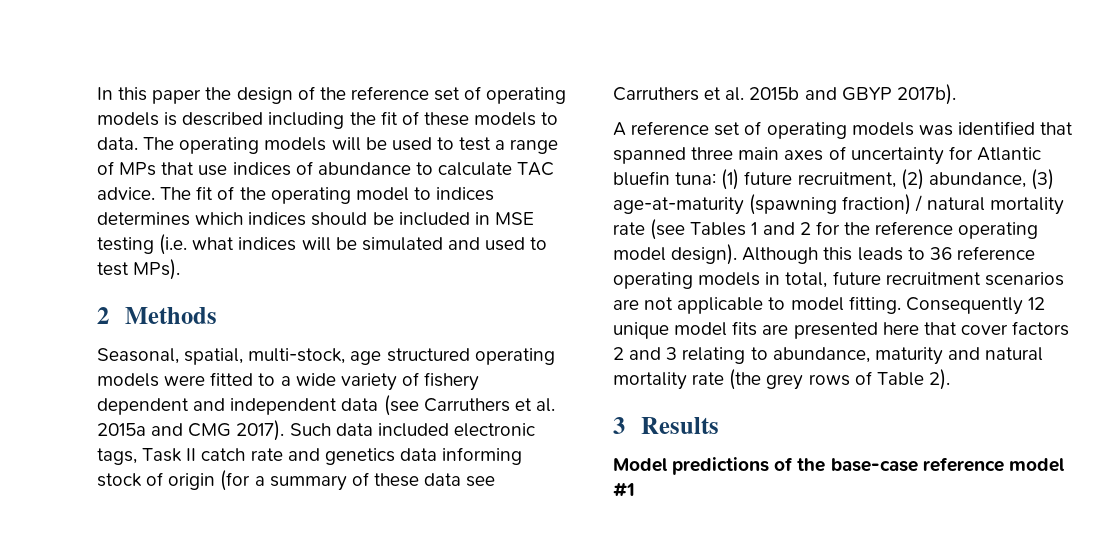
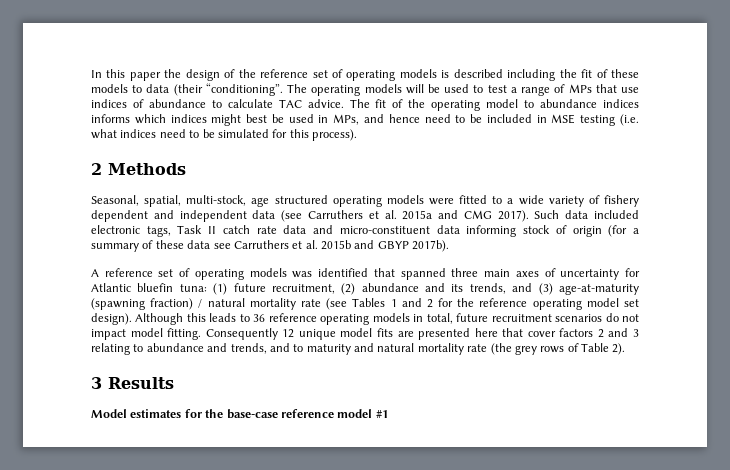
[97,137,138,150] data. -> [146,83,283,96] data (their “conditioning”.
[436,187,495,201] [97,212,368,226] indices determines which indices should -> [540,99,639,108] [91,114,466,126] abundance indices informs which indices might best be used in MPs, and hence need to
[301,237,548,251] [97,259,181,280] will be simulated and used to test MPs). -> [159,129,357,141] need to be simulated for this process).
[287,448,395,465] and genetics -> [283,225,430,234] data and micro-constituent
[928,172,1026,188] abundance, -> [361,283,533,294] abundance and its trends, and
(666, 254) none -> [624,299,639,307] set
[613,297,786,314] are not applicable to -> [605,313,639,322] [91,329,126,340] do not impact
[772,347,870,363] abundance, -> [146,343,304,354] abundance and trends, and to
[672,457,794,475] predictions of -> [130,409,202,418] estimates for

